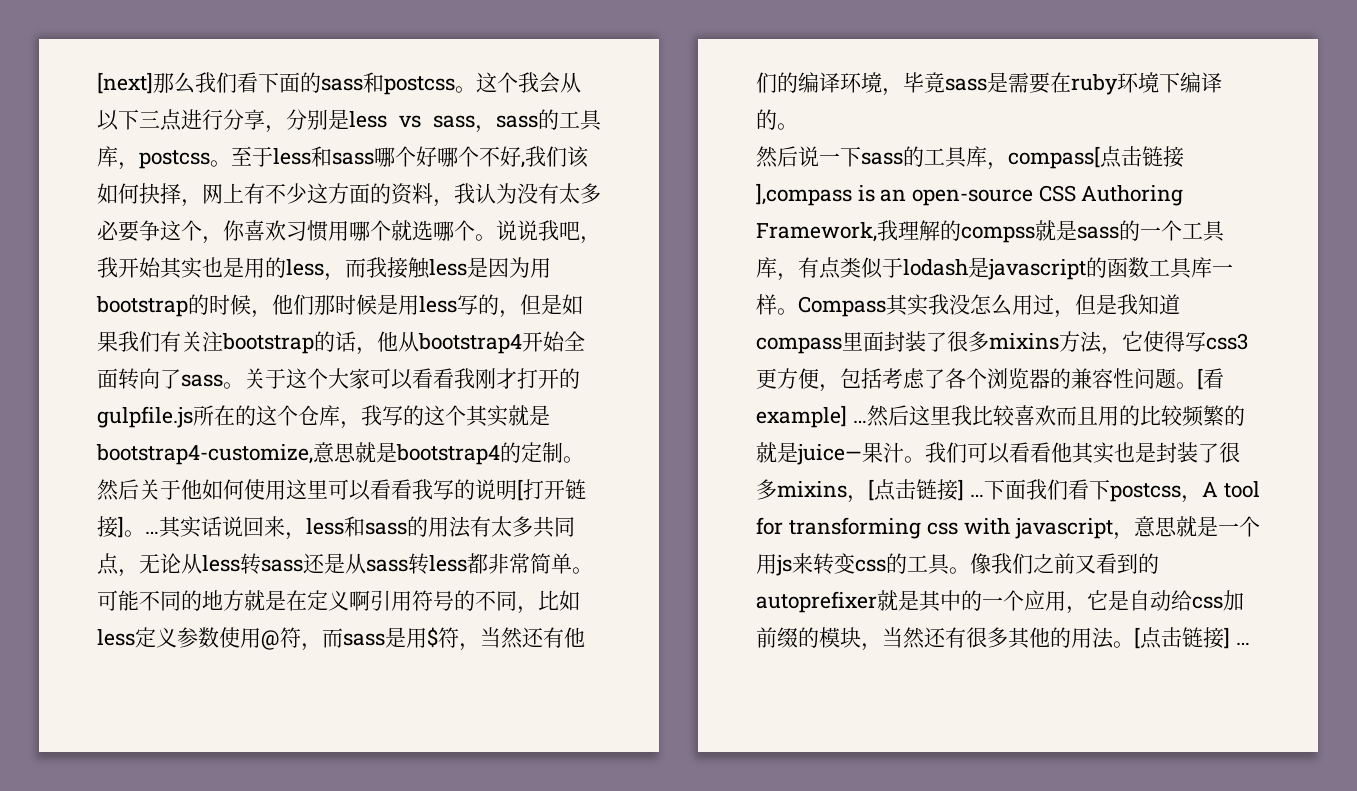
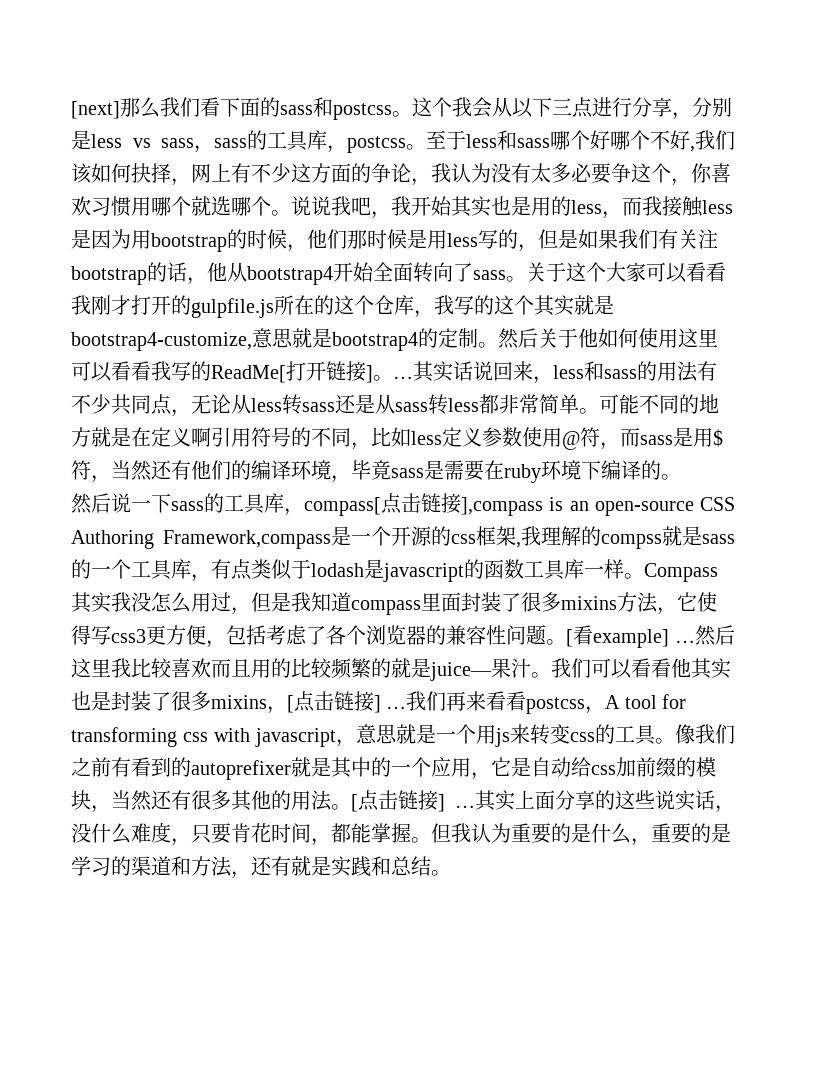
[391,183,433,205] 资料 -> [371,163,411,183] 争论
[475,479,523,501] 说明[ -> [211,365,286,383] ReadMe[
[491,516,533,537] 太多 -> [71,394,111,414] 不少
[756,222,877,242] Framework, -> [163,526,521,549] Framework,compass是一个开源的css框架,
[984,479,1110,500] 下面我们看下 -> [406,691,527,711] 我们再来看看
[1075,554,1096,574] 又 -> [111,757,131,777] 有
(1250, 643) none -> [475,790,735,813] [71,822,731,846] [71,856,451,879] 其实上面分享的这些说实话，没什么难度，只要肯花时间，都能掌握。但我认为重要的是什么，重要的是学习的渠道和方法，还有就是实践和总结。

